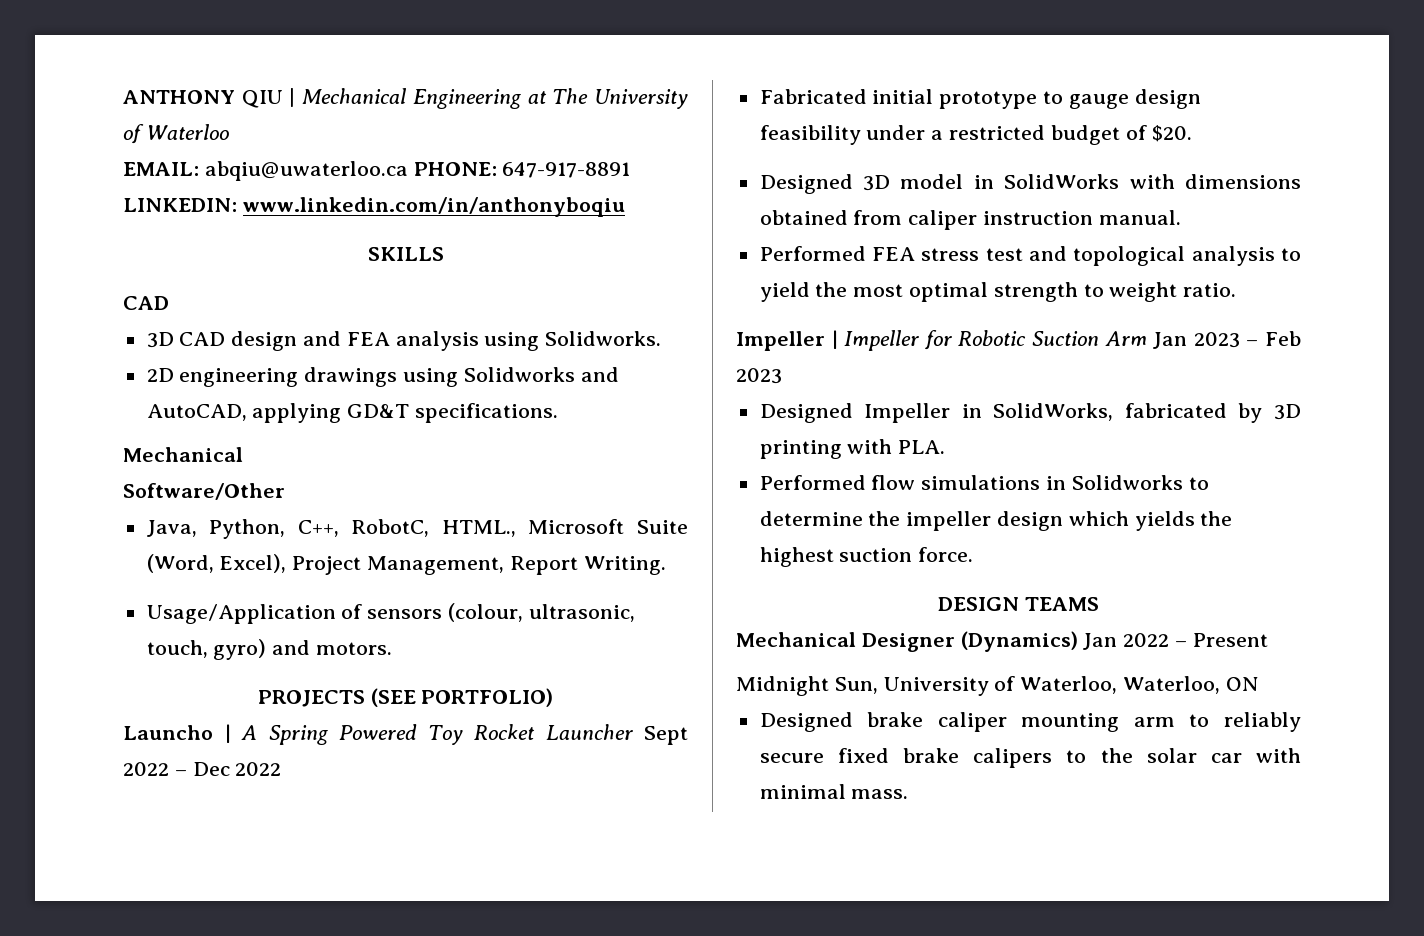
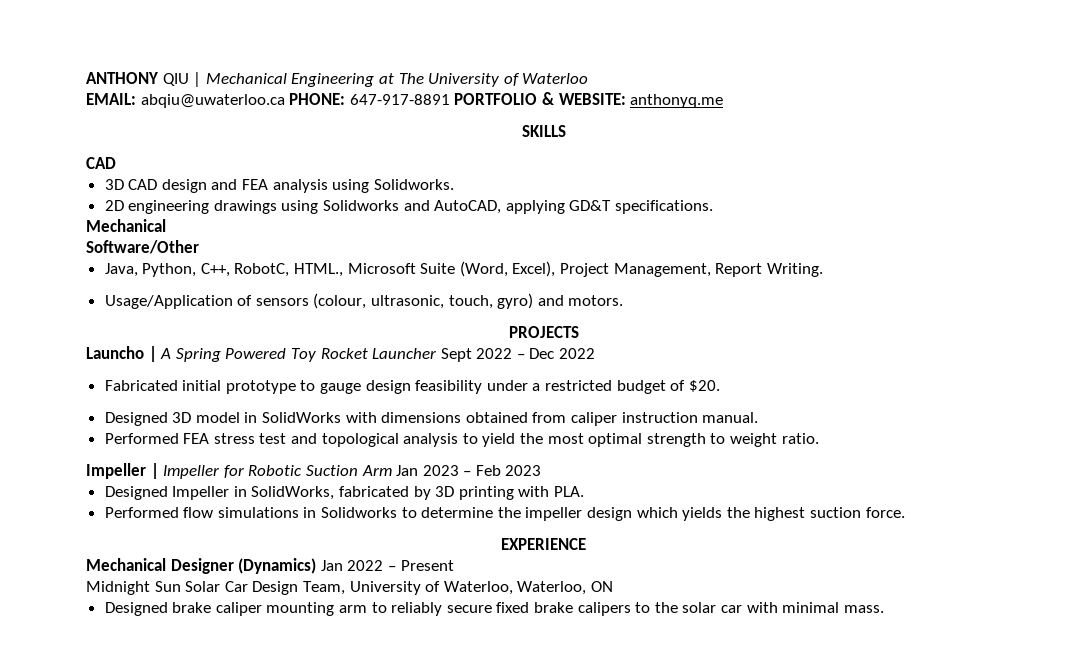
[123,197,625,217] LINKEDIN: www.linkedin.com/in/anthonyboqiu -> [454,92,724,108] PORTFOLIO & WEBSITE: anthonyq.me
[370,688,554,707] (SEE PORTFOLIO) -> (579, 332) none
[938,597,1099,611] DESIGN TEAMS -> [501,538,586,550] EXPERIENCE
[834,677,878,694] Sun, -> [154,581,345,595] Sun Solar Car Design Team,

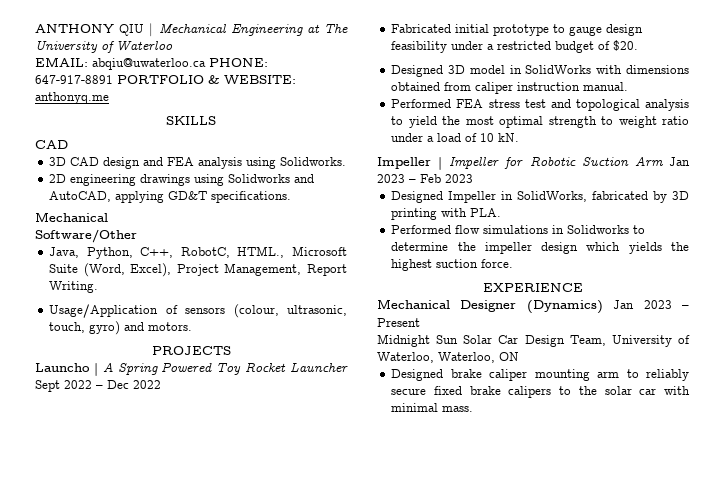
[781,433,819,444] ratio. -> [662,116,689,125] [391,133,520,142] ratio under a load of 10 kN.
[347,560,384,571] 2022 -> [643,300,672,309] 2023

